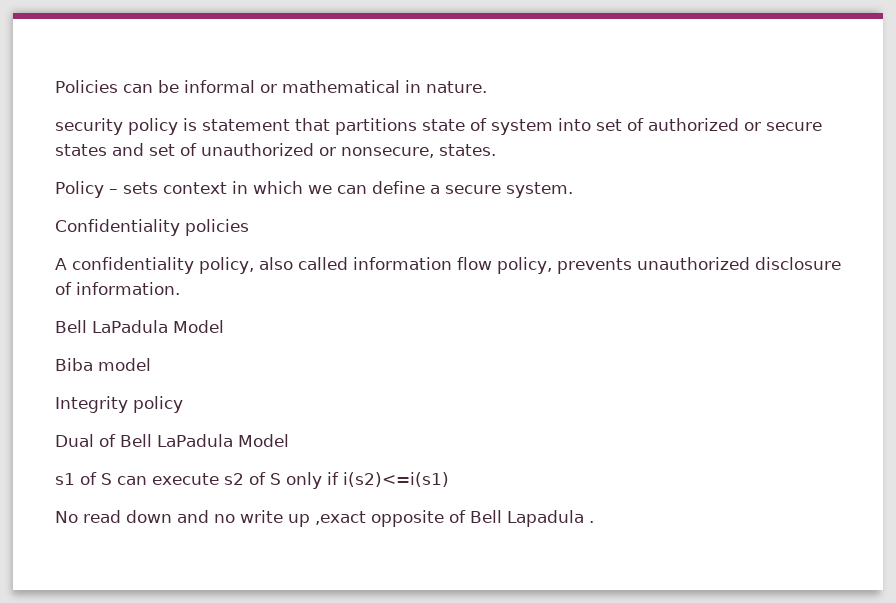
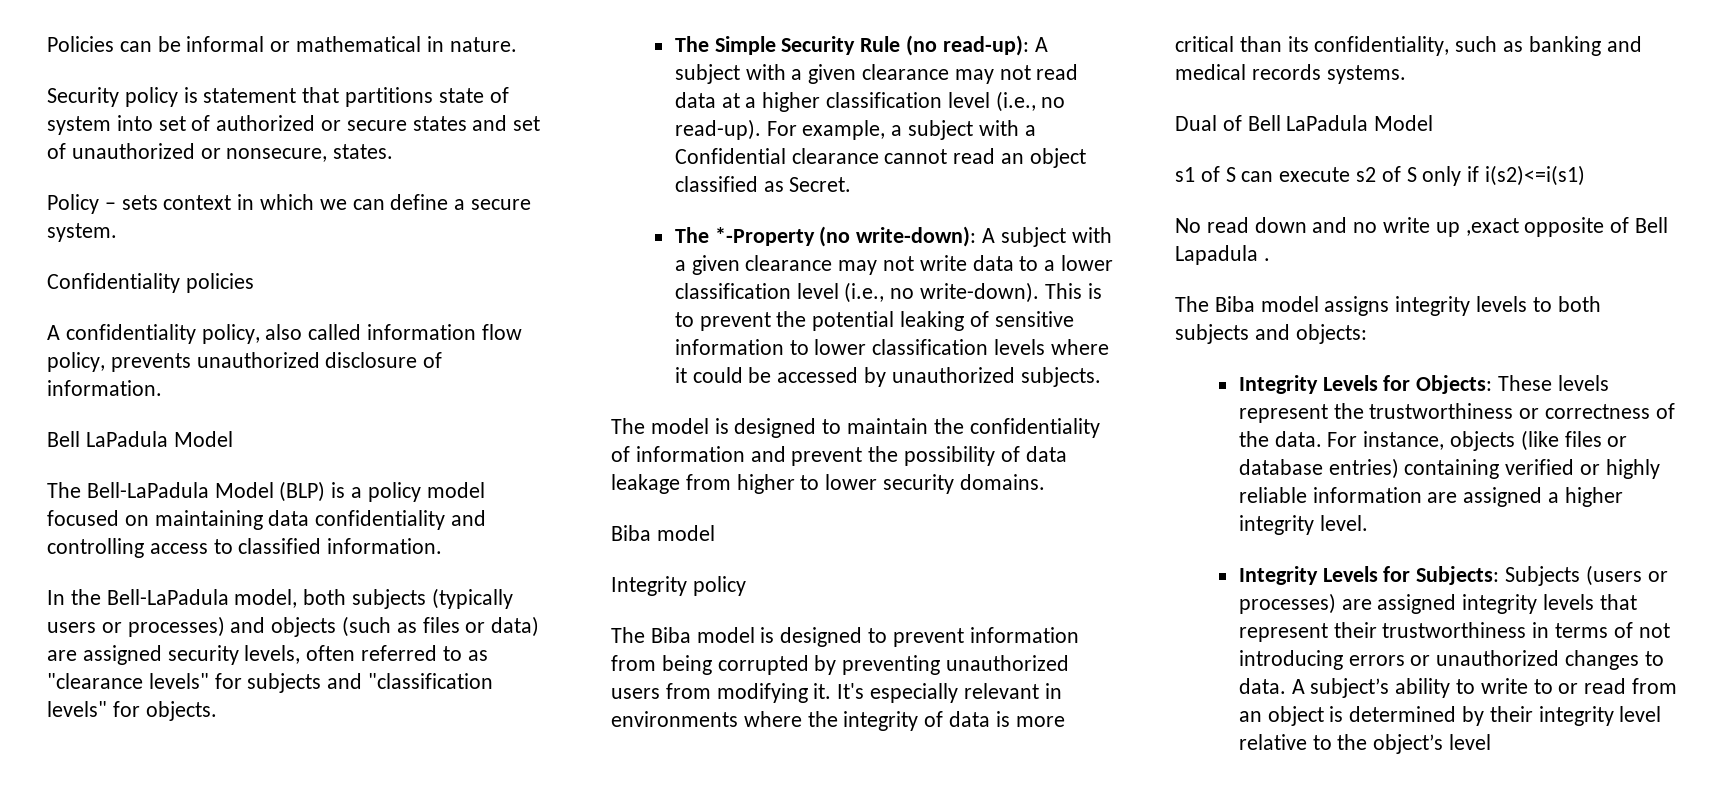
[55,118,123,135] security -> [47,87,119,107] Security
[55,358,151,371] [55,396,183,413] Biba model // Integrity policy -> [47,481,485,502] [47,510,487,530] [47,538,443,558] [47,588,513,609] [47,616,540,637] [47,645,488,665] [47,673,494,693] [47,701,217,721] [674,35,1048,56] [674,64,1079,84] [674,91,1066,112] [674,119,1036,140] [674,148,1086,168] [674,176,852,192] [674,226,1112,247] [674,255,1113,275] [674,282,1102,303] [674,311,1074,331] [674,339,1109,355] [674,367,1101,387] [611,418,1100,438] [611,446,1067,466] [611,474,1045,494] [611,525,715,541] [611,576,746,596] [611,627,1079,647] [611,655,1070,675] [611,683,1062,703] [611,711,1065,731] [1175,36,1642,56] [1175,64,1406,84] The Bell-LaPadula Model (BLP) is a policy model focused on maintaining data confidentiality and controlling access to classified information. // In the Bell-LaPadula model, both subjects (typically users or processes) and objects (such as files or data) are assigned security levels, often referred to as "clearance levels" for subjects and "classification levels" for objects. // The Simple Security Rule (no read-up): A subject with a given clearance may not read data at a higher classification level (i.e., no read-up). For example, a subject with a Confidential clearance cannot read an object classified as Secret. // The *-Property (no write-down): A subject with a given clearance may not write data to a lower classification level (i.e., no write-down). This is to prevent the potential leaking of sensitive information to lower classification levels where it could be accessed by unauthorized subjects. // The model is designed to maintain the confidentiality of information and prevent the possibility of data leakage from higher to lower security domains. // Biba model // Integrity policy // The Biba model is designed to prevent information from being corrupted by preventing unauthorized users from modifying it. It's especially relevant in environments where the integrity of data is more critical than its confidentiality, such as banking and medical records systems.
(594, 522) none -> [1175,296,1601,316] [1175,324,1367,344] [1238,375,1609,394] [1238,403,1675,423] [1238,430,1628,451] [1238,458,1660,479] [1238,487,1623,507] [1238,515,1368,535] [1238,565,1668,586] [1238,593,1637,614] [1238,622,1670,642] [1238,650,1664,670] [1238,678,1677,698] [1238,706,1662,726] [1238,734,1491,754] // The Biba model assigns integrity levels to both subjects and objects: // Integrity Levels for Objects: These levels represent the trustworthiness or correctness of the data. For instance, objects (like files or database entries) containing verified or highly reliable information are assigned a higher integrity level. // Integrity Levels for Subjects: Subjects (users or processes) are assigned integrity levels that represent their trustworthiness in terms of not introducing errors or unauthorized changes to data. A subject’s ability to write to or read from an object is determined by their integrity level relative to the object’s level

